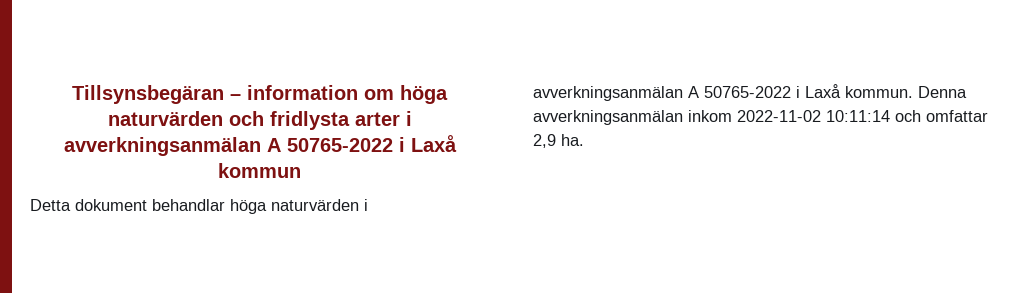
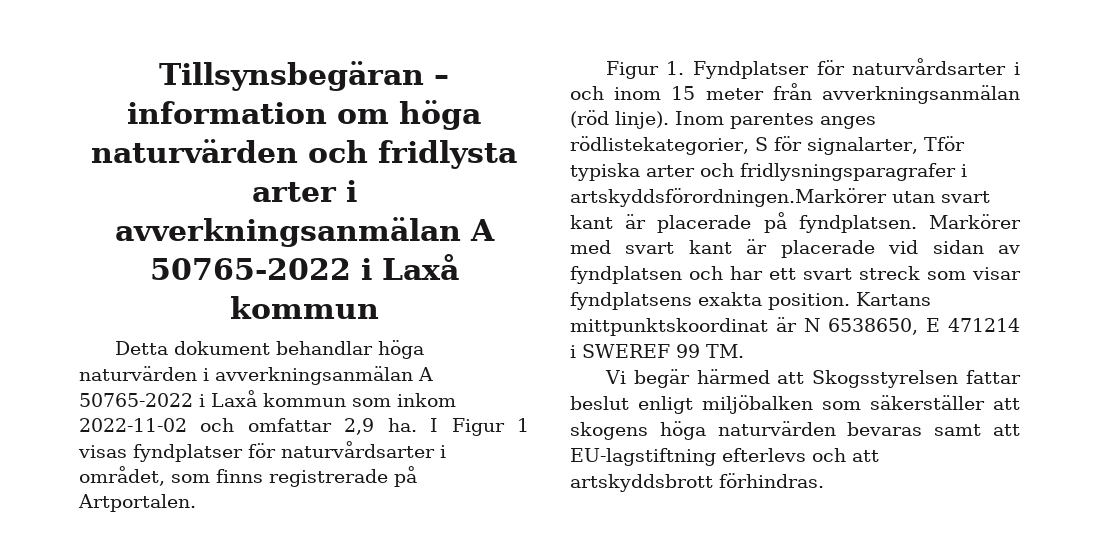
[845,86,967,98] [533,110,683,125] kommun. Denna avverkningsanmälan -> [263,393,391,407] kommun som
[826,110,890,122] 10:11:14 -> (187, 425) none
(584, 140) none -> [430,418,529,436] [78,441,446,462] [79,466,417,487] [78,494,196,512] [605,58,1020,79] [570,83,1020,104] [570,110,876,129] [570,136,965,155] [570,163,967,181] [570,188,990,207] [570,212,1021,233] [570,239,1020,258] [570,266,1021,284] [570,292,931,310] [570,317,1020,336] [570,344,744,358] [604,369,1021,388] [570,395,1020,414] [570,421,1020,440] [570,448,879,466] [570,473,824,492] I Figur 1 visas fyndplatser för naturvårdsarter i området, som finns registrerade på Artportalen. // Figur 1. Fyndplatser för naturvårdsarter i och inom 15 meter från avverkningsanmälan (röd linje). Inom parentes anges rödlistekategorier, S för signalarter, Tför typiska arter och fridlysningsparagrafer i artskyddsförordningen.Markörer utan svart kant är placerade på fyndplatsen. Markörer med svart kant är placerade vid sidan av fyndplatsen och har ett svart streck som visar fyndplatsens exakta position. Kartans mittpunktskoordinat är N 6538650, E 471214 i SWEREF 99 TM. // Vi begär härmed att Skogsstyrelsen fattar beslut enligt miljöbalken som säkerställer att skogens höga naturvärden bevaras samt att EU-lagstiftning efterlevs och att artskyddsbrott förhindras.

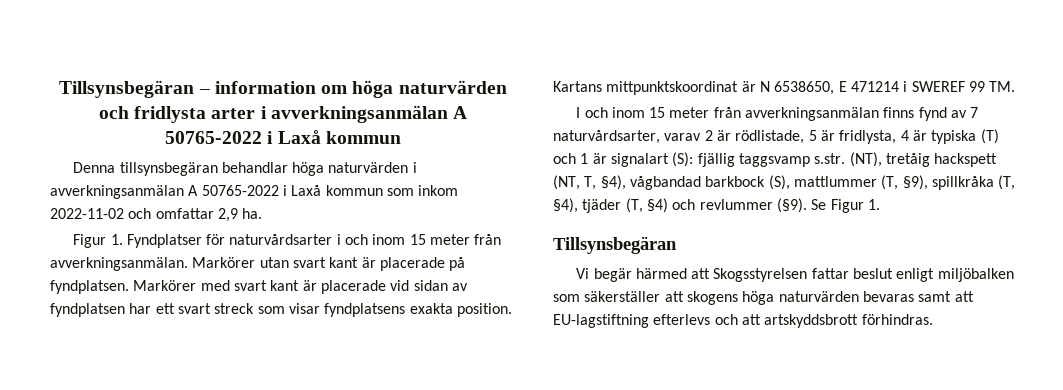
[114,341,270,355] Detta dokument -> [73,162,218,176] Denna tillsynsbegäran
[430,418,529,436] [78,441,446,462] [79,466,417,487] [78,494,196,512] I Figur 1 visas fyndplatser för naturvårdsarter i området, som finns registrerade på Artportalen. -> (263, 213) none
[822,85,1020,104] [570,110,876,129] [570,136,965,155] [570,163,967,181] [570,188,887,207] avverkningsanmälan (röd linje). Inom parentes anges rödlistekategorier, S för signalarter, Tför typiska arter och fridlysningsparagrafer i artskyddsförordningen.Markörer -> [50,257,256,271] avverkningsanmälan. Markörer
[689,266,723,280] och -> (125, 310) none
(744, 351) none -> [576,107,979,121] [553,129,999,144] [553,152,998,167] [553,175,1016,190] [553,198,880,213] [553,236,677,254] // I och inom 15 meter från avverkningsanmälan finns fynd av 7 naturvårdsarter, varav 2 är rödlistade, 5 är fridlysta, 4 är typiska (T) och 1 är signalart (S): fjällig taggsvamp s.str. (NT), tretåig hackspett (NT, T, §4), vågbandad barkbock (S), mattlummer (T, §9), spillkråka (T, §4), tjäder (T, §4) och revlummer (§9). Se Figur 1. // Tillsynsbegäran

